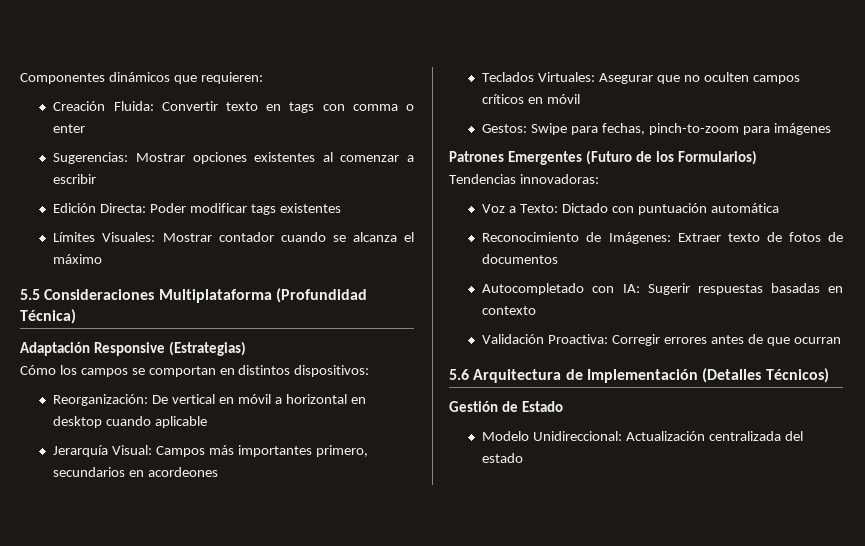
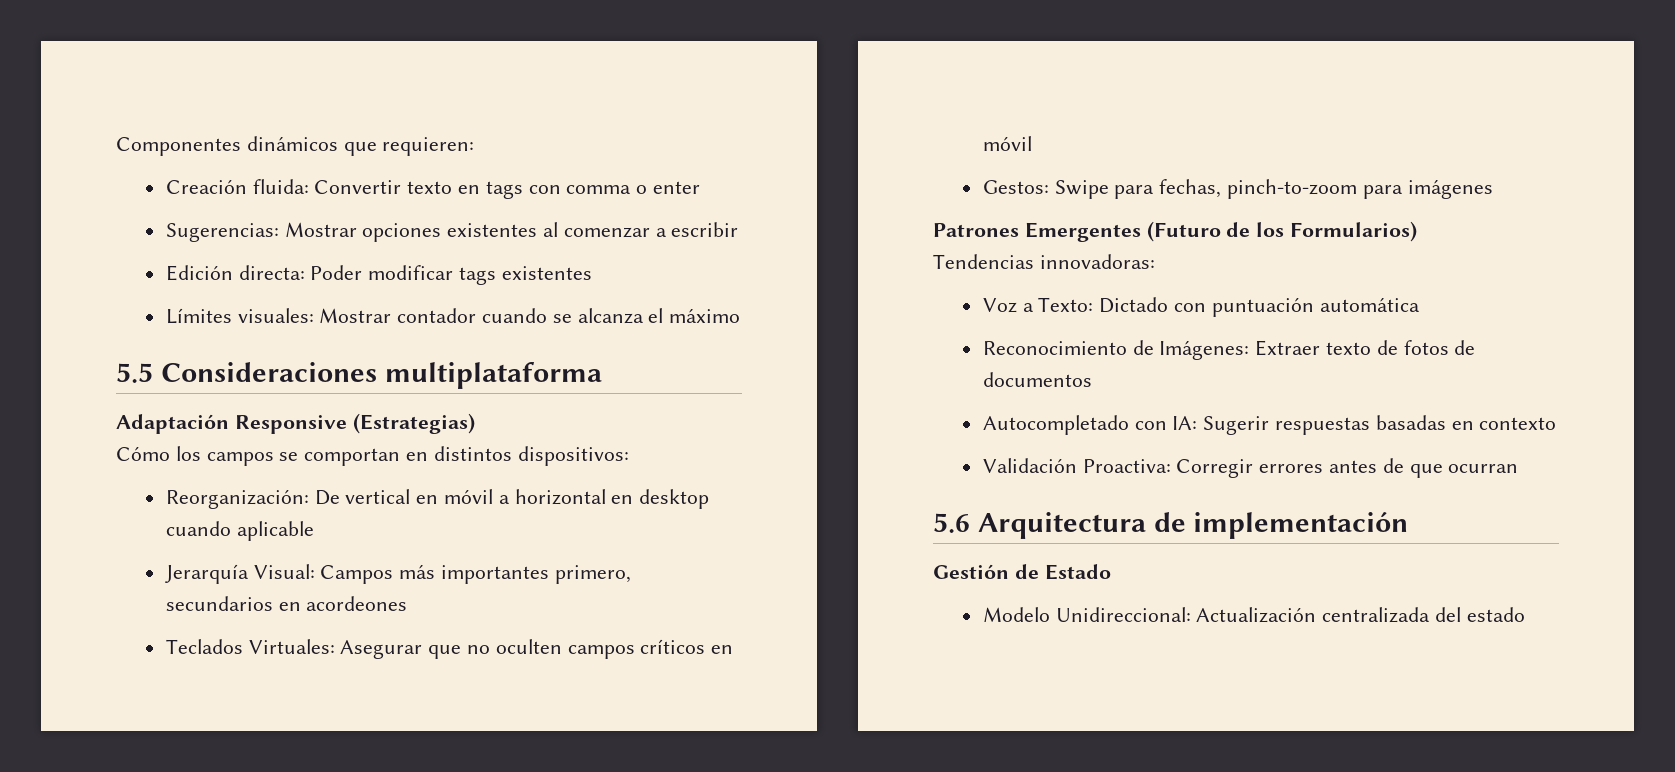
[113,101,154,111] Fluida: -> [252,179,309,194] fluida:
[100,203,147,213] Directa: -> [238,265,305,280] directa:
[102,232,156,242] Visuales: -> [237,308,314,323] visuales:
[158,288,367,303] [20,309,76,324] Multiplataforma (Profundidad Técnica) -> [384,362,602,389] multiplataforma
[586,368,829,383] Implementación (Detalles Técnicos) -> [1193,512,1409,539] implementación

